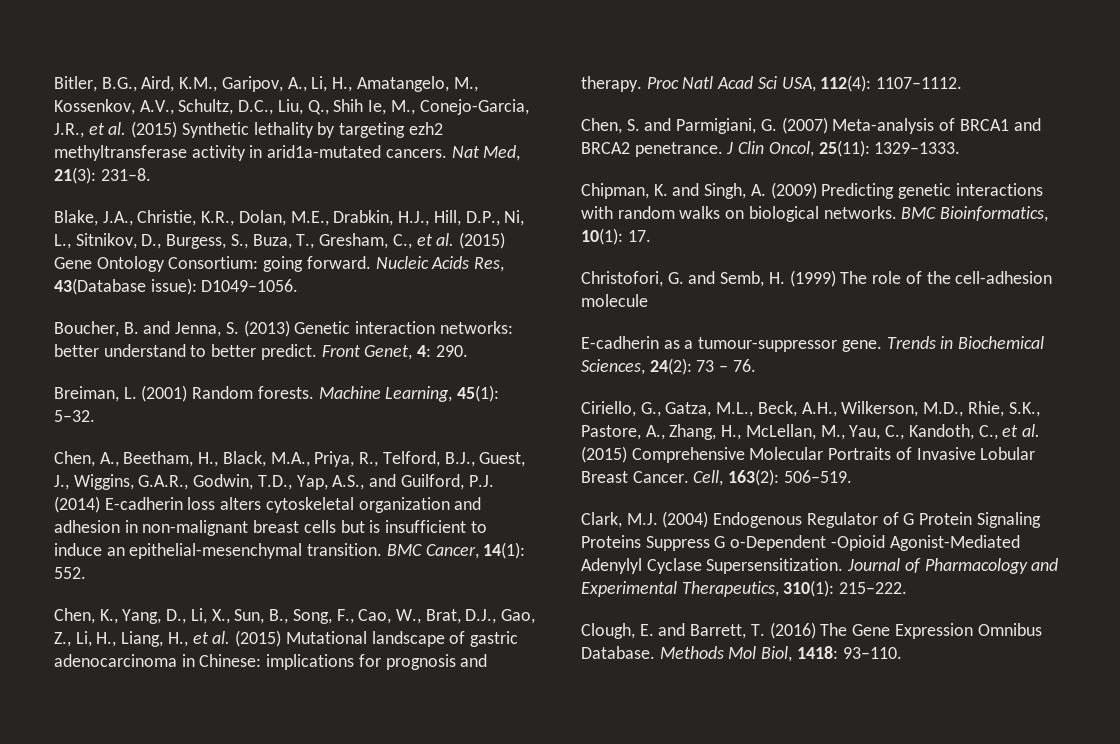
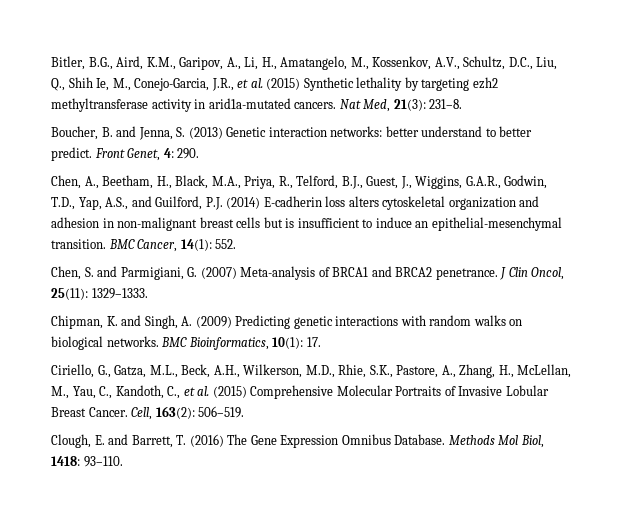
[54,210,525,226] [54,232,505,249] [54,256,505,272] [54,278,299,295] // Blake, J.A., Christie, K.R., Dolan, M.E., Drabkin, H.J., Hill, D.P., Ni, L., Sitnikov, D., Burgess, S., Buza, T., Gresham, C., et al. (2015) Gene Ontology Consortium: going forward. Nucleic Acids Res, 43(Database issue): D1049–1056. -> (463, 104) none
[54,385,500,402] [54,410,95,422] // Breiman, L. (2001) Random forests. Machine Learning, 45(1): 5–32. -> (200, 153) none
[54,608,536,624] [54,630,518,647] [54,654,488,670] [581,75,963,92] // Chen, K., Yang, D., Li, X., Sun, B., Song, F., Cao, W., Brat, D.J., Gao, Z., Li, H., Liang, H., et al. (2015) Mutational landscape of gastric adenocarcinoma in Chinese: implications for prognosis and therapy. Proc Natl Acad Sci USA, 112(4): 1107–1112. -> (237, 244) none
[581,270,1053,287] [581,294,648,307] [581,336,1045,352] [581,358,756,375] // Christofori, G. and Semb, H. (1999) The role of the cell-adhesion molecule // E-cadherin as a tumour-suppressor gene. Trends in Biochemical Sciences, 24(2): 73 – 76. -> (321, 342) none
[581,511,1041,528] [581,535,1020,551] [581,558,1059,574] [581,580,908,597] // Clark, M.J. (2004) Endogenous Regulator of G Protein Signaling Proteins Suppress G o-Dependent -Opioid Agonist-Mediated Adenylyl Cyclase Supersensitization. Journal of Pharmacology and Experimental Therapeutics, 310(1): 215–222. -> (245, 412) none

